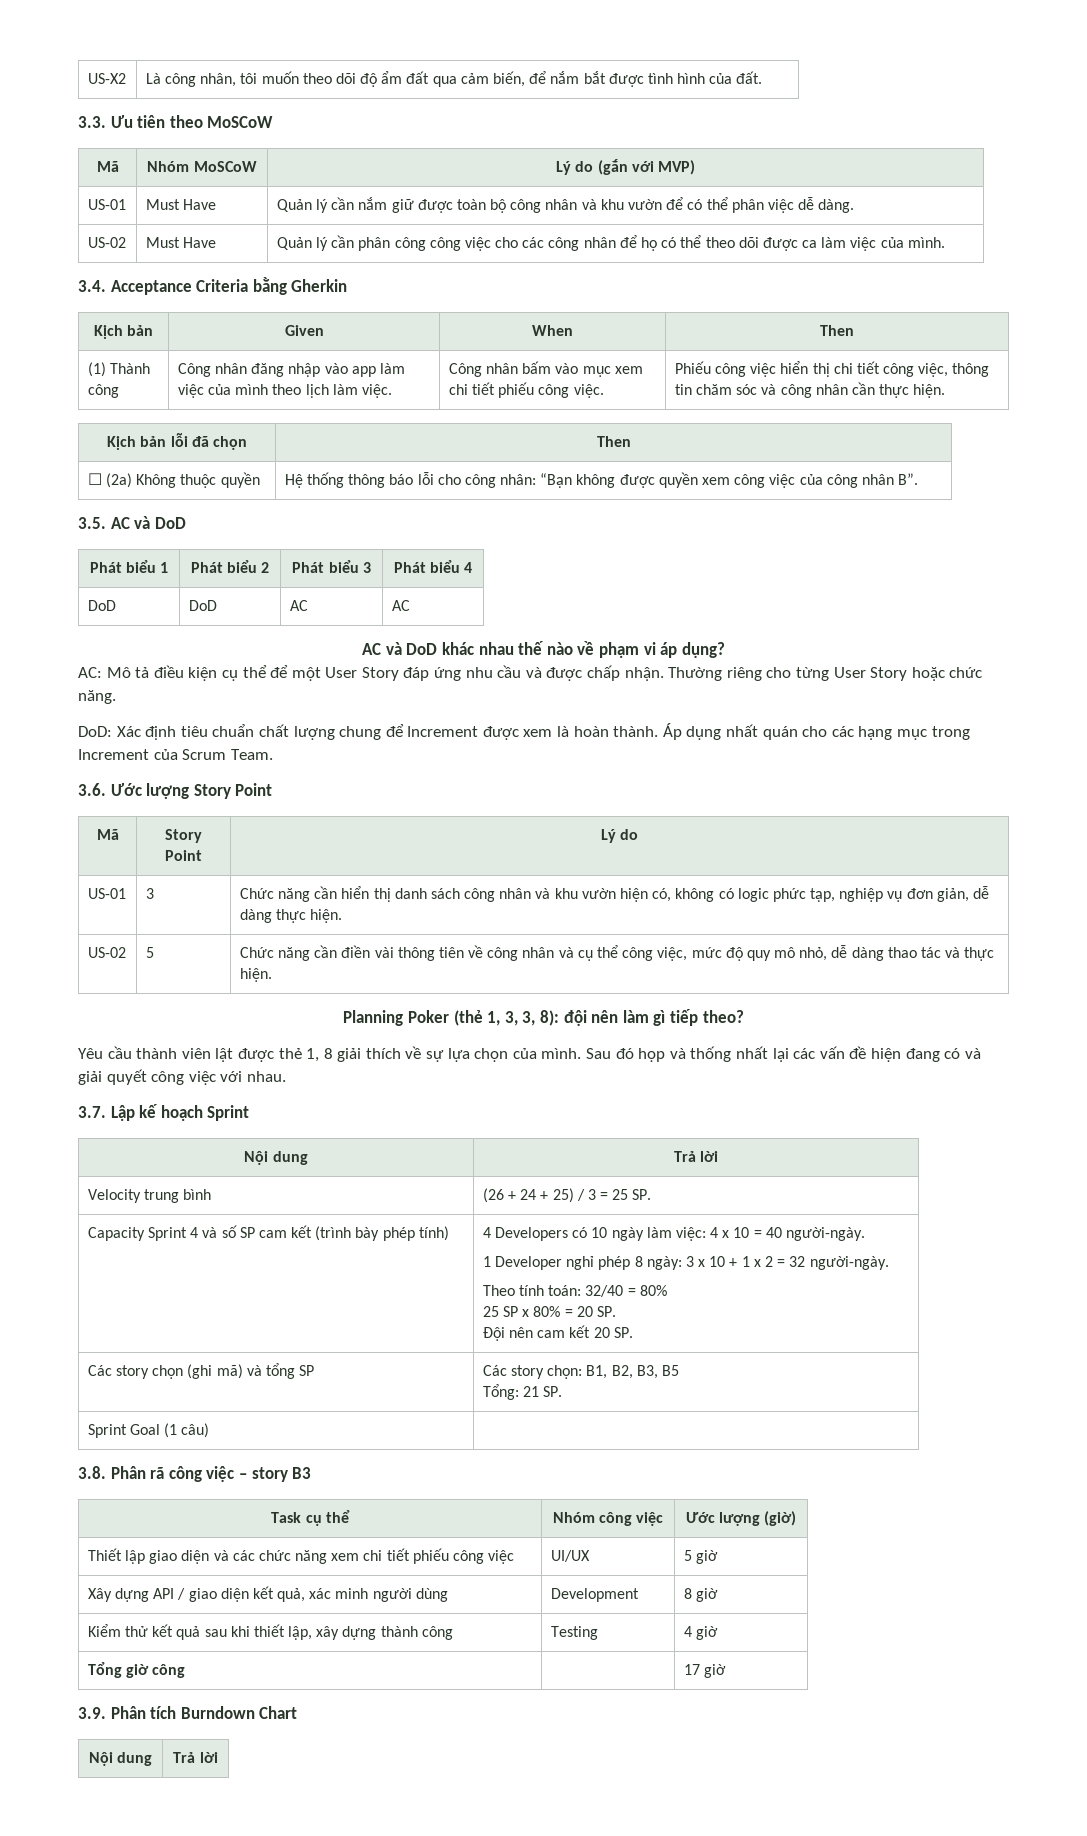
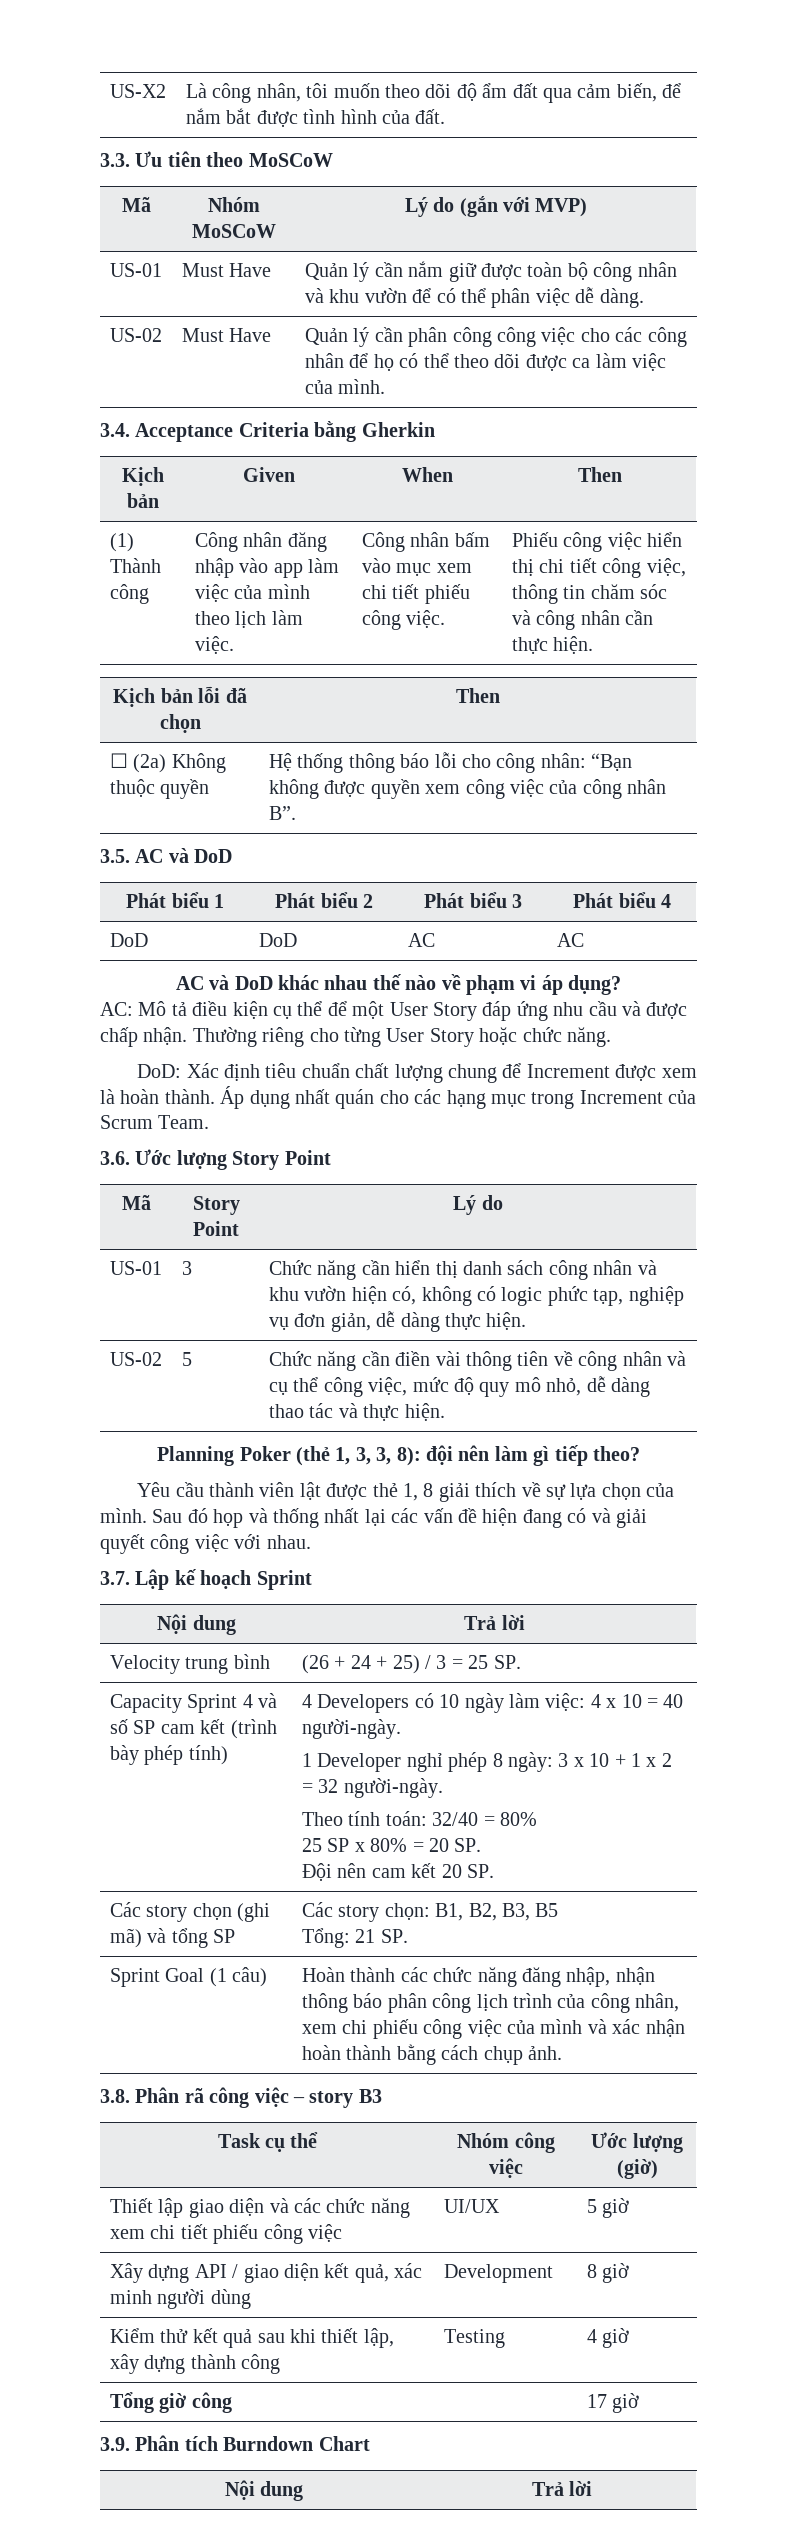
(210, 1430) none -> [301,1967,655,1987] [301,1993,680,2013] [301,2019,685,2039] [301,2044,562,2065] Hoàn thành các chức năng đăng nhập, nhận thông báo phân công lịch trình của công nhân, xem chi phiếu công việc của mình và xác nhận hoàn thành bằng cách chụp ảnh.

